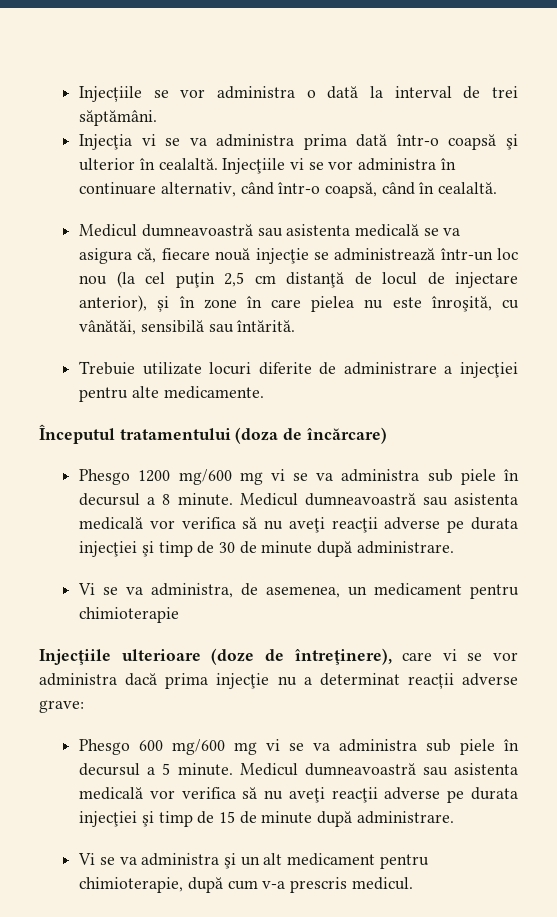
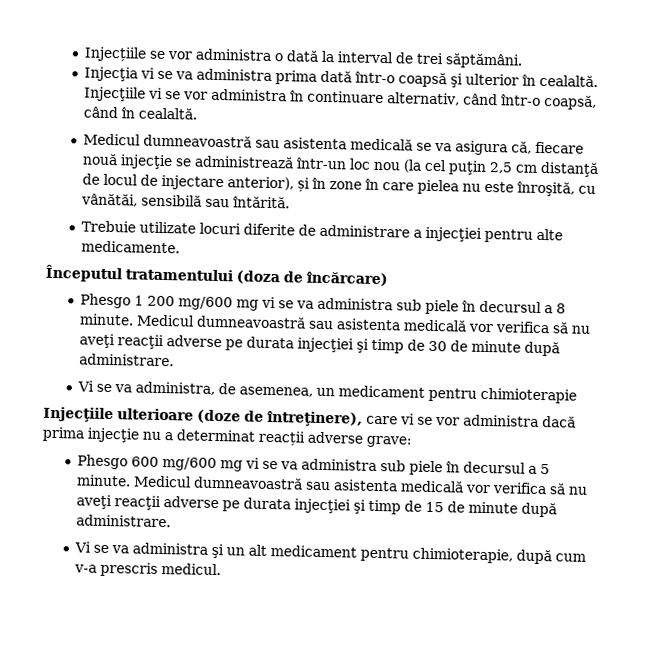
[138,470,171,482] 1200 -> [134,295,176,307] 1 200

